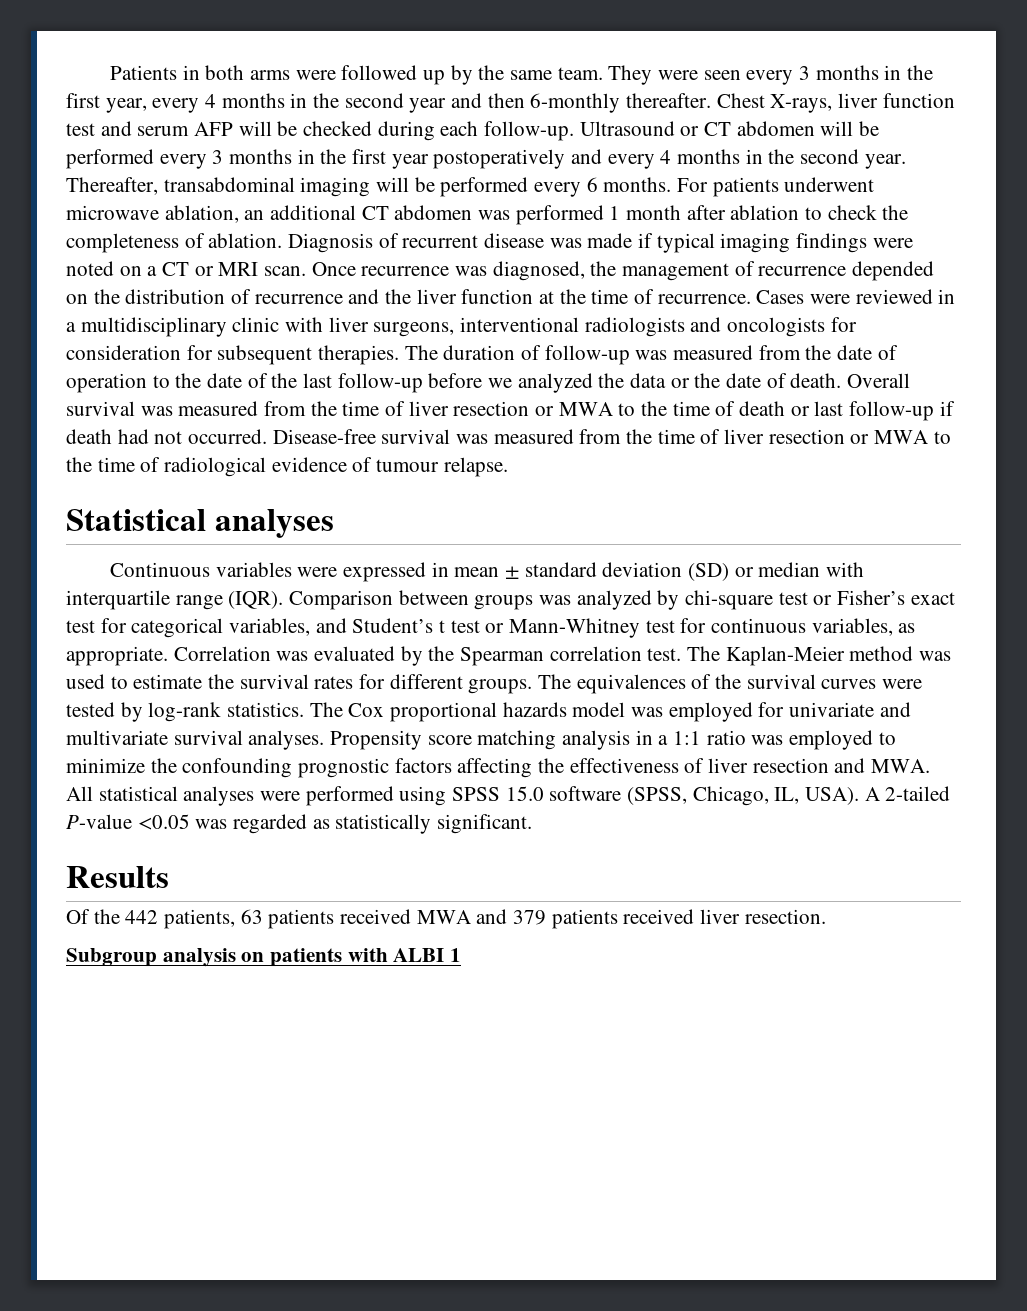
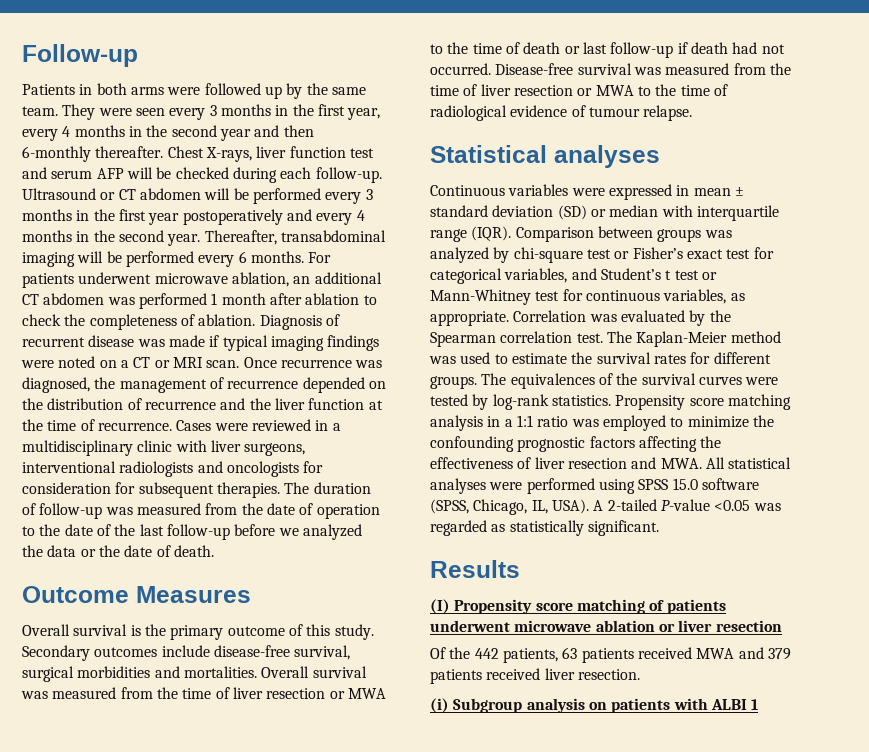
(109, 72) none -> [22,44,138,67] Follow-up //
(842, 380) none -> [22,586,251,603] [22,624,374,640] [22,645,351,661] [22,666,257,682] // Outcome Measures // Overall survival is the primary outcome of this study. Secondary outcomes include disease-free survival, surgical morbidities and mortalities.
[309,702,911,722] [66,730,325,750] The Cox proportional hazards model was employed for univariate and multivariate survival analyses. -> (611, 400) none
(169, 877) none -> [430,599,726,614] [430,620,782,632] // (I) Propensity score matching of patients underwent microwave ablation or liver resection
(826, 916) none -> [430,698,449,713] (i)

